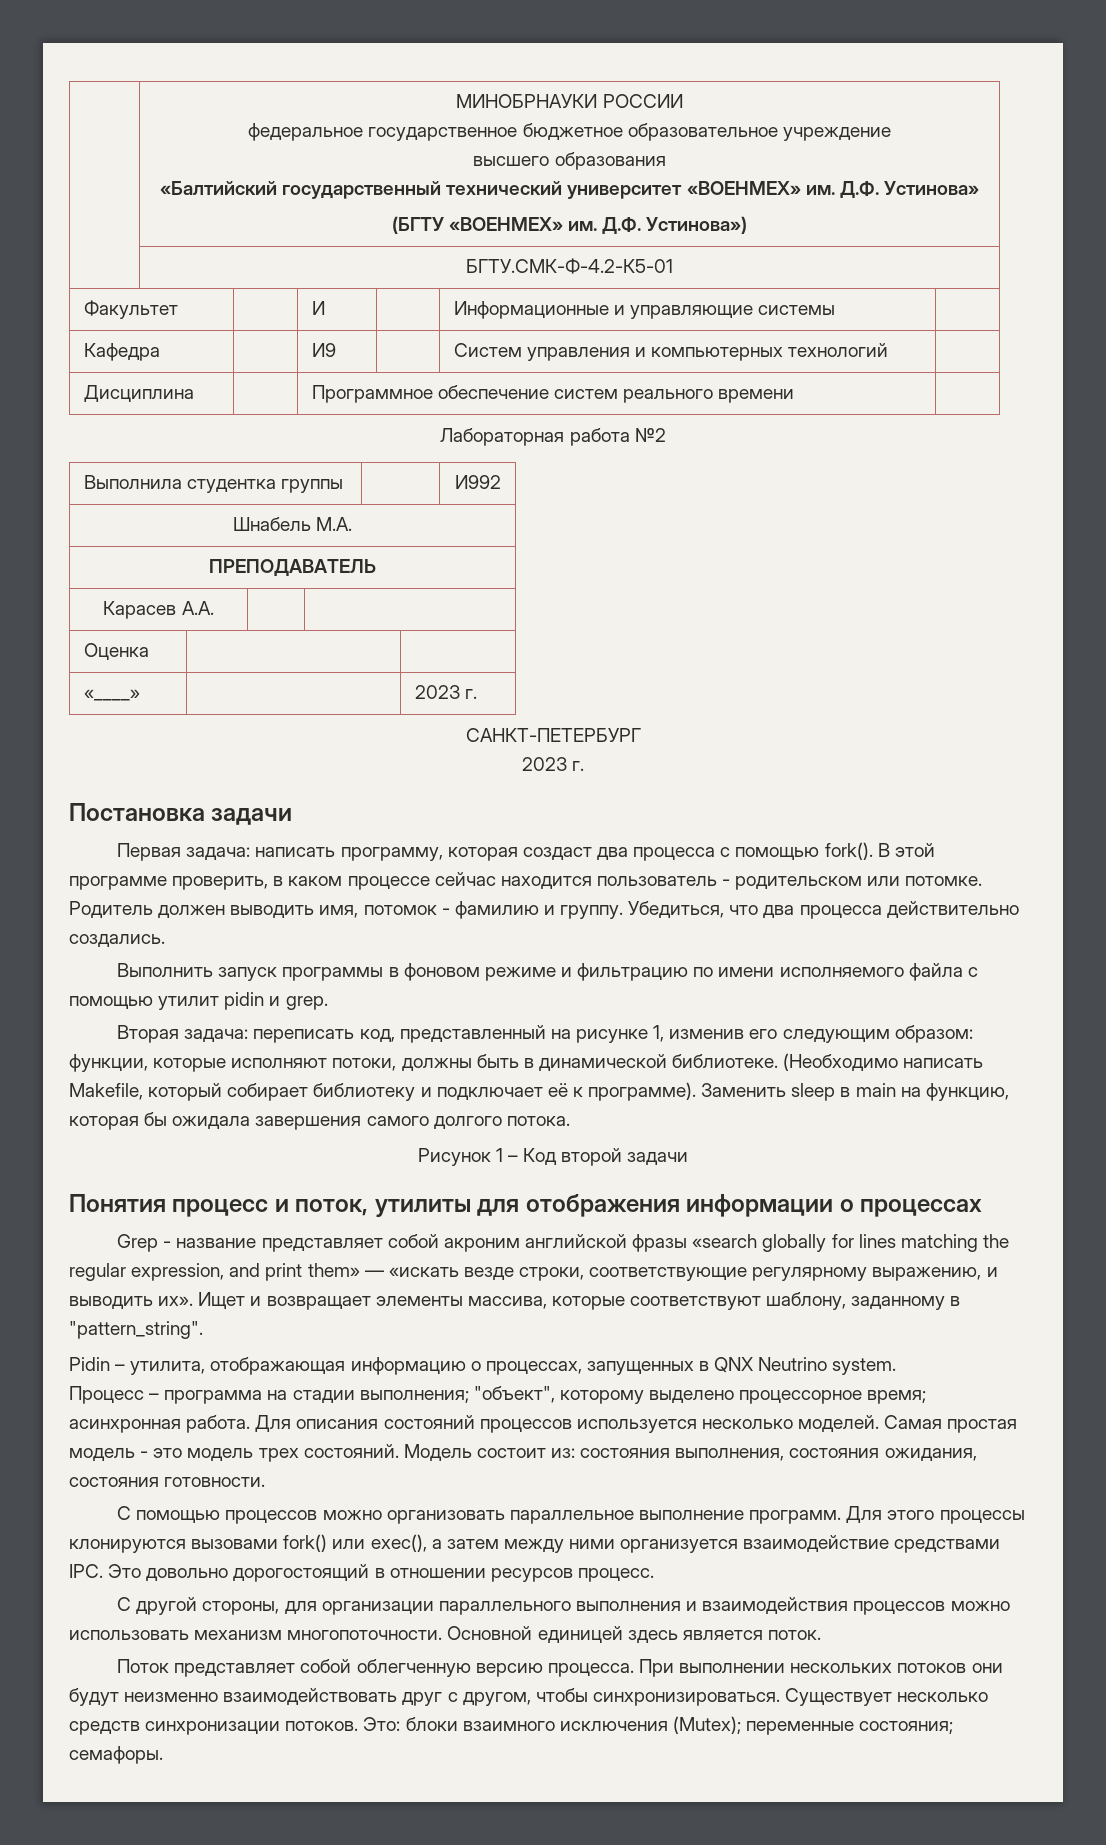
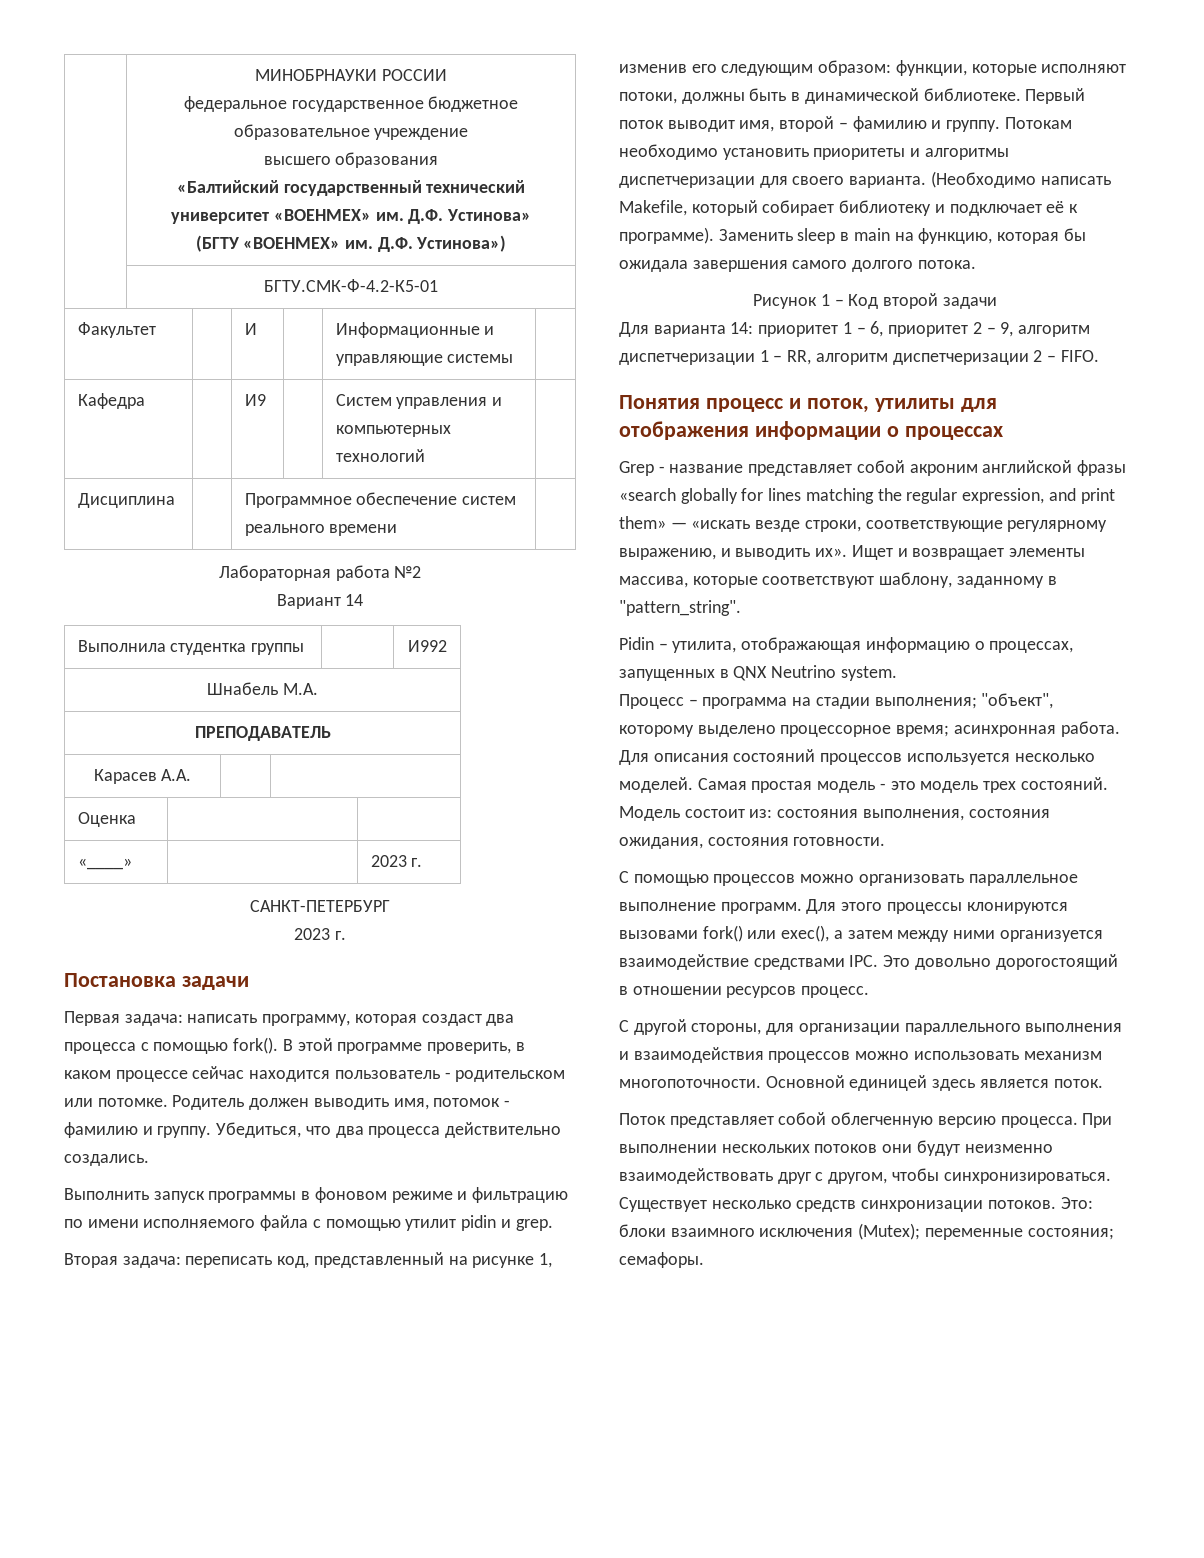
(666, 435) none -> [276,594,364,609] // Вариант 14
(779, 1061) none -> [1025,88,1086,104] [619,116,1072,132] [619,144,1009,160] [619,176,927,188] Первый поток выводит имя, второй – фамилию и группу. Потокам необходимо установить приоритеты и алгоритмы диспетчеризации для своего варианта.
(689, 1158) none -> [619,321,1090,337] [619,350,1099,365] // Для варианта 14: приоритет 1 – 6, приоритет 2 – 9, алгоритм диспетчеризации 1 – RR, алгоритм диспетчеризации 2 – FIFO.

